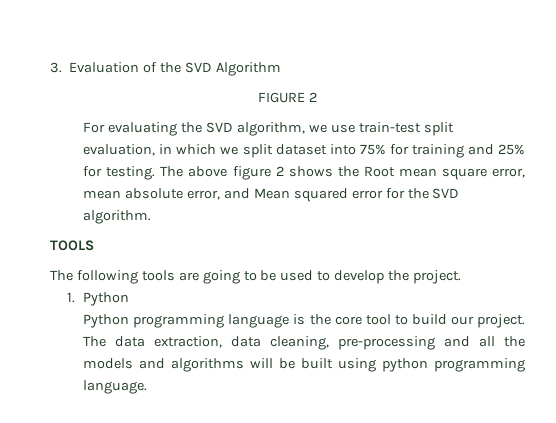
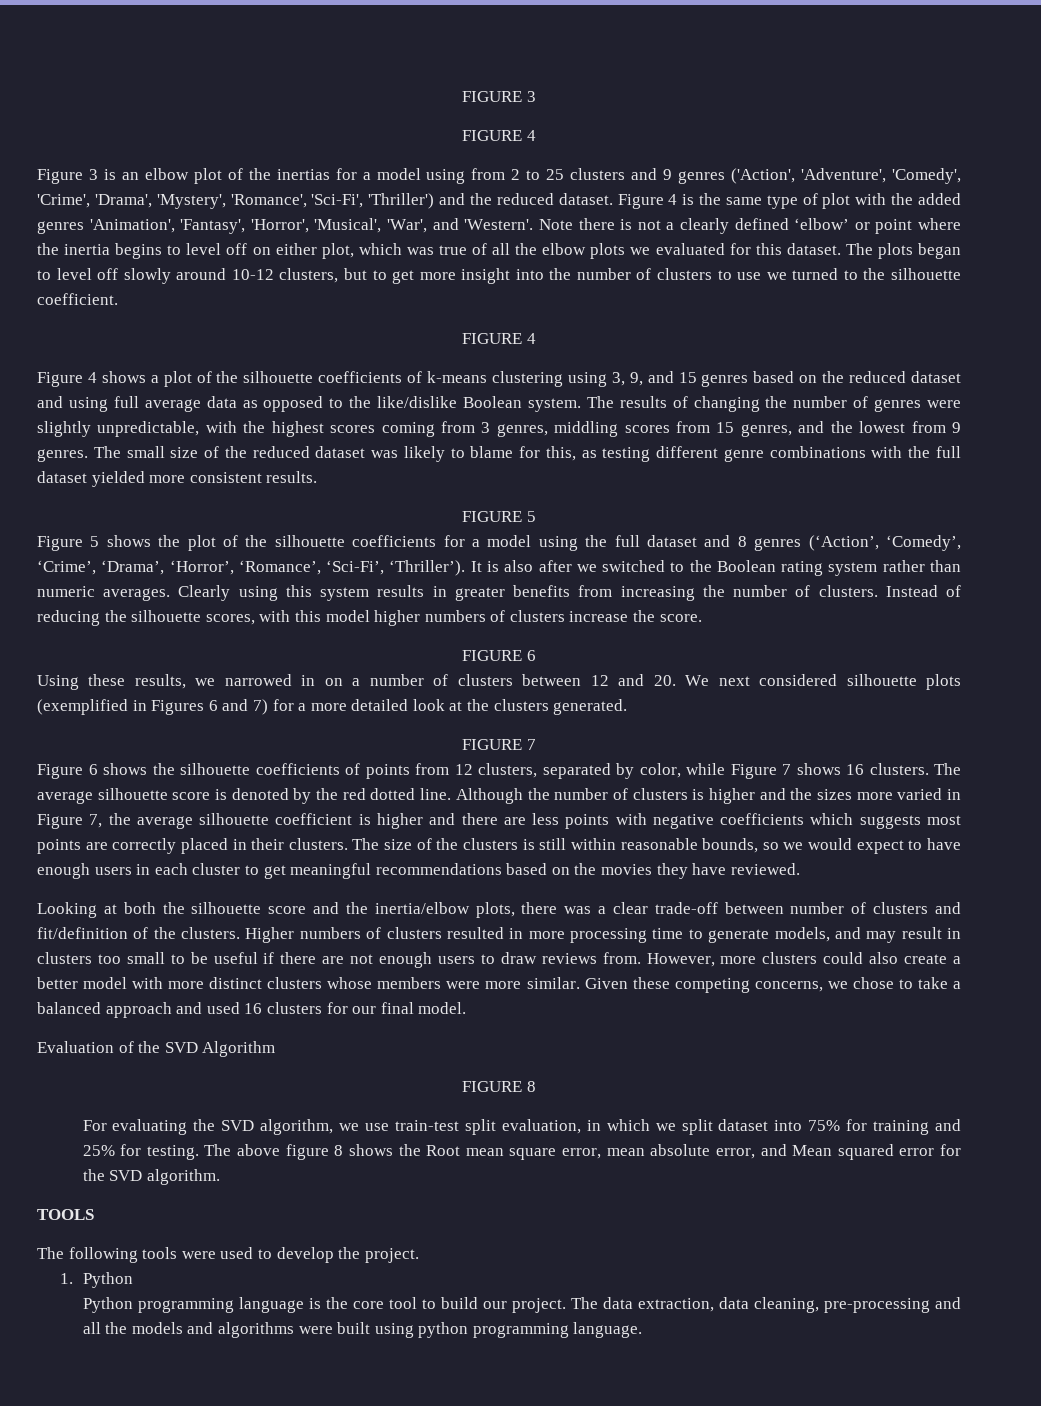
[50,62,62,73] 3. -> [462,91,536,102] [462,130,536,141] [37,168,961,184] [37,193,962,209] [37,218,961,234] [37,243,962,259] [37,268,962,284] [37,293,118,305] [462,333,536,344] [37,371,961,387] [37,396,961,412] [37,421,962,437] [37,446,962,462] [37,471,318,487] [462,511,536,522] [37,535,961,551] [37,560,962,576] [37,585,962,601] [37,610,702,626] [462,650,536,661] [37,674,962,690] [37,699,628,715] [462,739,536,750] [37,763,961,779] [37,788,961,804] [37,813,962,829] [37,838,961,854] [37,863,800,879] [37,902,962,918] [37,927,961,943] [37,952,961,968] [37,977,962,993] [37,1002,467,1018] FIGURE 3 // FIGURE 4 // Figure 3 is an elbow plot of the inertias for a model using from 2 to 25 clusters and 9 genres ('Action', 'Adventure', 'Comedy', 'Crime', 'Drama', 'Mystery', 'Romance', 'Sci-Fi', 'Thriller') and the reduced dataset. Figure 4 is the same type of plot with the added genres 'Animation', 'Fantasy', 'Horror', 'Musical', 'War', and 'Western'. Note there is not a clearly defined ‘elbow’ or point where the inertia begins to level off on either plot, which was true of all the elbow plots we evaluated for this dataset. The plots began to level off slowly around 10-12 clusters, but to get more insight into the number of clusters to use we turned to the silhouette coefficient. // FIGURE 4 // Figure 4 shows a plot of the silhouette coefficients of k-means clustering using 3, 9, and 15 genres based on the reduced dataset and using full average data as opposed to the like/dislike Boolean system. The results of changing the number of genres were slightly unpredictable, with the highest scores coming from 3 genres, middling scores from 15 genres, and the lowest from 9 genres. The small size of the reduced dataset was likely to blame for this, as testing different genre combinations with the full dataset yielded more consistent results. // FIGURE 5 // Figure 5 shows the plot of the silhouette coefficients for a model using the full dataset and 8 genres (‘Action’, ‘Comedy’, ‘Crime’, ‘Drama’, ‘Horror’, ‘Romance’, ‘Sci-Fi’, ‘Thriller’). It is also after we switched to the Boolean rating system rather than numeric averages. Clearly using this system results in greater benefits from increasing the number of clusters. Instead of reducing the silhouette scores, with this model higher numbers of clusters increase the score. // FIGURE 6 // Using these results, we narrowed in on a number of clusters between 12 and 20. We next considered silhouette plots (exemplified in Figures 6 and 7) for a more detailed look at the clusters generated. // FIGURE 7 // Figure 6 shows the silhouette coefficients of points from 12 clusters, separated by color, while Figure 7 shows 16 clusters. The average silhouette score is denoted by the red dotted line. Although the number of clusters is higher and the sizes more varied in Figure 7, the average silhouette coefficient is higher and there are less points with negative coefficients which suggests most points are correctly placed in their clusters. The size of the clusters is still within reasonable bounds, so we would expect to have enough users in each cluster to get meaningful recommendations based on the movies they have reviewed. // Looking at both the silhouette score and the inertia/elbow plots, there was a clear trade-off between number of clusters and fit/definition of the clusters. Higher numbers of clusters resulted in more processing time to generate models, and may result in clusters too small to be useful if there are not enough users to draw reviews from. However, more clusters could also create a better model with more distinct clusters whose members were more similar. Given these competing concerns, we chose to take a balanced approach and used 16 clusters for our final model. //
[308,92,317,102] 2 -> [526,1081,536,1092] 8
[275,166,284,176] 2 -> [334,1145,344,1156] 8
[178,270,277,284] are going to be -> [181,1251,216,1259] were
[250,358,296,369] will be -> [298,1326,333,1334] were

